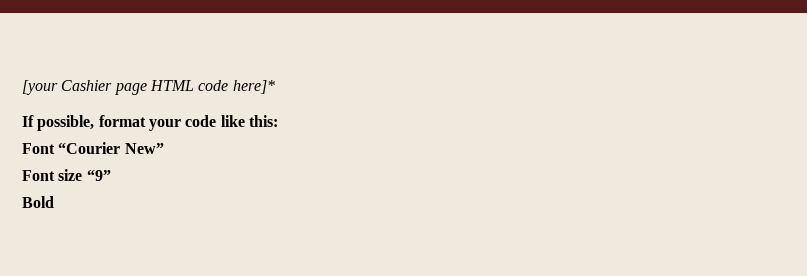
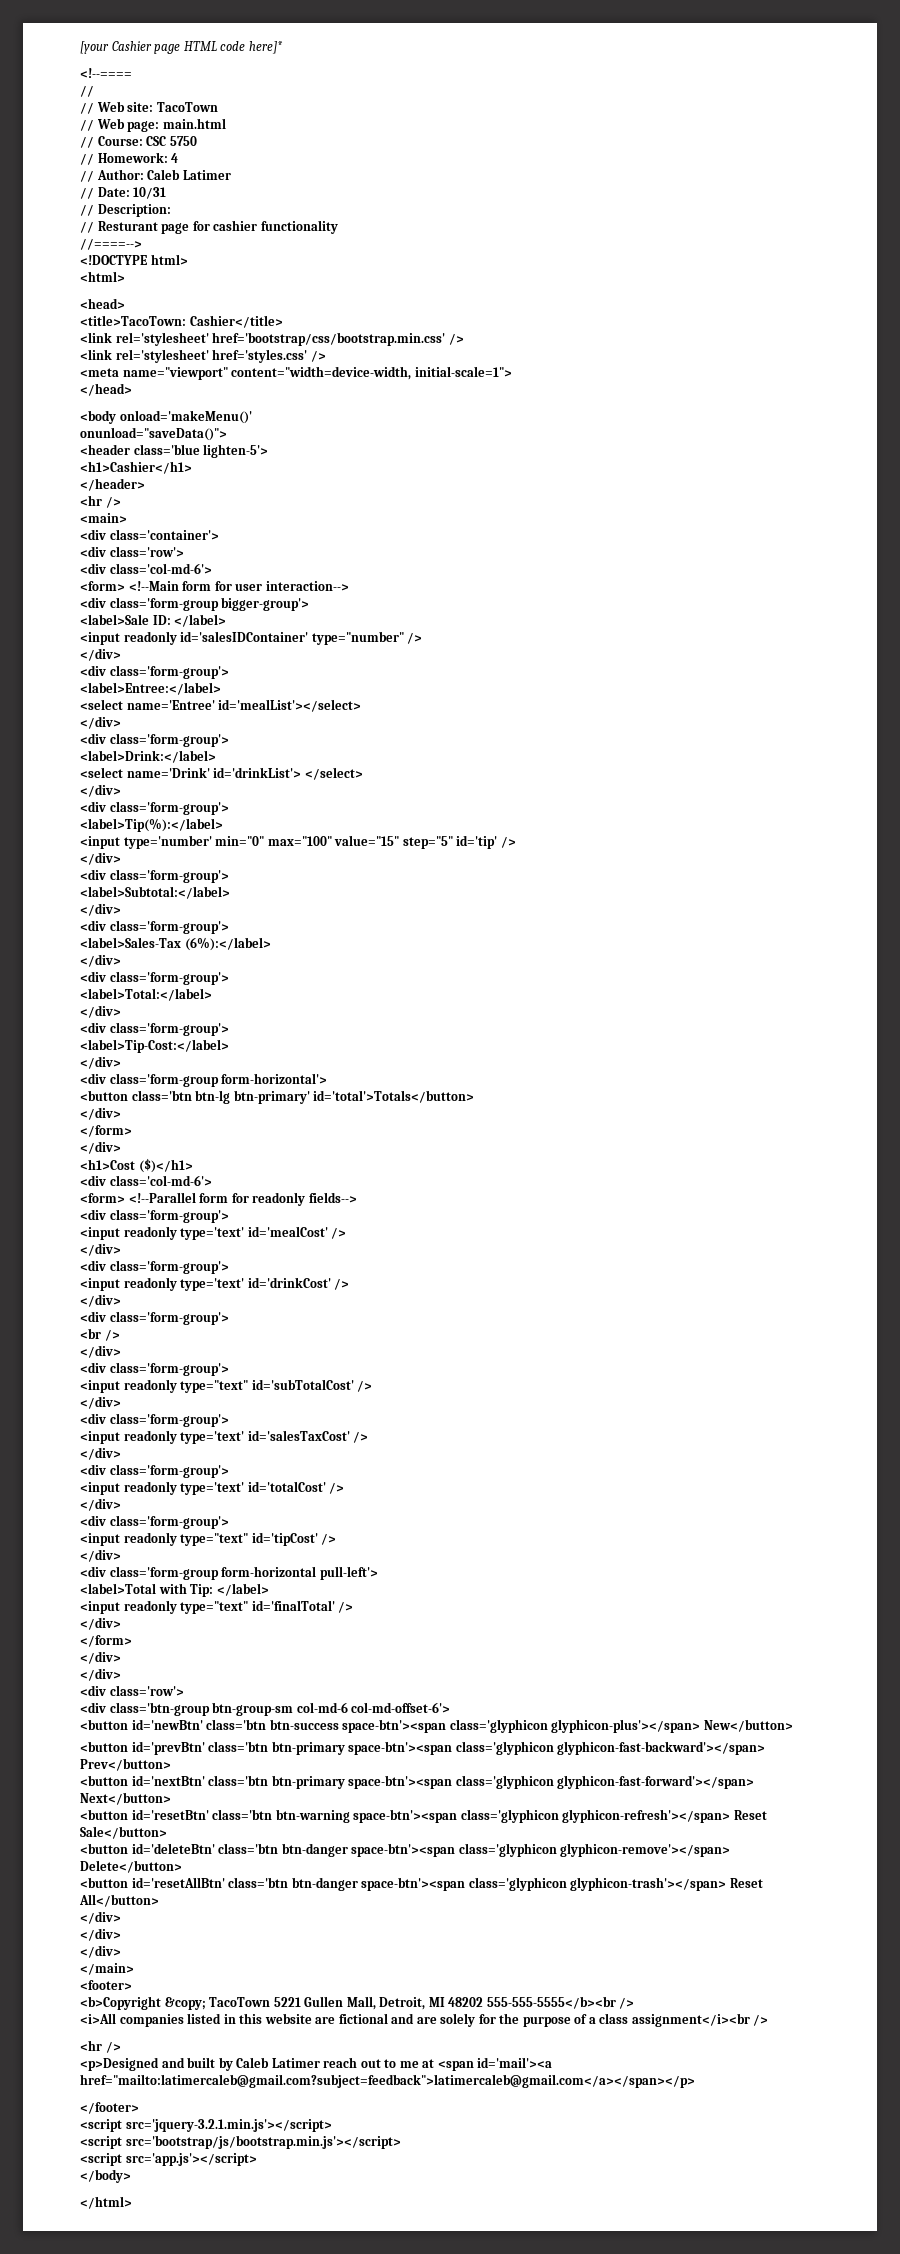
[22,115,278,131] [22,142,164,154] [22,169,111,181] [22,196,54,208] If possible, format your code like this: // Font “Courier New” // Font size “9” // Bold -> [80,68,132,78] [80,85,94,97] [80,101,218,114] [80,118,226,132] [80,136,197,148] [80,152,179,165] [80,169,231,182] [80,187,167,199] [80,204,171,217] [80,220,338,234] [80,238,142,250] [80,254,188,265] [80,271,125,282] [80,298,125,309] [80,315,283,328] [80,332,464,346] [80,349,326,363] [80,366,512,380] [80,383,132,396] [80,410,252,424] [80,427,227,441] [80,444,269,458] [80,461,192,474] [80,478,145,491] [80,495,121,508] [80,513,127,523] [80,529,219,540] [80,546,184,557] [80,563,212,574] [80,581,349,591] [80,597,310,611] [80,614,227,627] [80,631,423,645] [80,648,121,661] [80,665,229,679] [80,682,221,695] [80,699,362,712] [80,716,121,729] [80,733,229,747] [80,750,216,763] [80,767,363,780] [80,784,121,797] [80,801,229,815] [80,818,223,832] [80,835,516,849] [80,852,121,865] [80,869,229,883] [80,886,230,899] [80,903,121,916] [80,920,229,934] [80,937,271,951] [80,954,121,967] [80,971,229,985] [80,988,212,1001] [80,1005,121,1018] [80,1022,229,1036] [80,1039,229,1053] [80,1056,121,1069] [80,1073,328,1087] [80,1090,475,1104] [80,1107,121,1120] [80,1125,132,1137] [80,1141,121,1154] [80,1158,193,1173] [80,1175,212,1186] [80,1192,357,1206] [80,1209,229,1223] [80,1226,347,1240] [80,1243,121,1256] [80,1260,229,1274] [80,1277,350,1291] [80,1294,121,1307] [80,1311,229,1325] [80,1328,120,1341] [80,1345,121,1358] [80,1362,229,1376] [80,1379,373,1393] [80,1396,121,1409] [80,1413,229,1427] [80,1430,369,1444] [80,1447,121,1460] [80,1464,229,1478] [80,1481,345,1495] [80,1498,121,1511] [80,1515,229,1529] [80,1532,337,1546] [80,1549,121,1562] [80,1566,378,1580] [80,1583,269,1597] [80,1600,354,1614] [80,1617,121,1630] [80,1635,132,1647] [80,1651,121,1664] [80,1668,121,1681] [80,1685,184,1696] [80,1702,451,1716] [80,1719,793,1733] [80,1741,766,1755] [80,1758,171,1771] [80,1775,755,1789] [80,1792,171,1805] [80,1809,767,1823] [80,1826,167,1839] [80,1843,731,1857] [80,1860,182,1873] [80,1877,763,1891] [79,1894,159,1907] [80,1911,121,1924] [80,1928,121,1941] [80,1945,121,1958] [80,1963,134,1975] [80,1980,132,1990] [80,1996,635,2010] [80,2013,769,2027] [80,2040,121,2053] [80,2057,553,2071] [80,2074,695,2088] [80,2102,139,2114] [80,2119,332,2132] [80,2135,401,2149] [80,2153,257,2166] [80,2169,131,2183] [80,2196,132,2209] <!--==== // // // // Web site: TacoTown // // Web page: main.html // // Course: CSC 5750 // // Homework: 4 // // Author: Caleb Latimer // // Date: 10/31 // // Description: // // Resturant page for cashier functionality // //====--> // <!DOCTYPE html> // <html> // <head> // <title>TacoTown: Cashier</title> // <link rel='stylesheet' href='bootstrap/css/bootstrap.min.css' /> // <link rel='stylesheet' href='styles.css' /> // <meta name="viewport" content="width=device-width, initial-scale=1"> // </head> // <body onload='makeMenu()' // onunload="saveData()"> // <header class='blue lighten-5'> // <h1>Cashier</h1> // </header> // <hr /> // <main> // <div class='container'> // <div class='row'> // <div class='col-md-6'> // <form> <!--Main form for user interaction--> // <div class='form-group bigger-group'> // <label>Sale ID: </label> // <input readonly id='salesIDContainer' type="number" /> // </div> // <div class='form-group'> // <label>Entree:</label> // <select name='Entree' id='mealList'></select> // </div> // <div class='form-group'> // <label>Drink:</label> // <select name='Drink' id='drinkList'> </select> // </div> // <div class='form-group'> // <label>Tip(%):</label> // <input type='number' min="0" max="100" value="15" step="5" id='tip' /> // </div> // <div class='form-group'> // <label>Subtotal:</label> // </div> // <div class='form-group'> // <label>Sales-Tax (6%):</label> // </div> // <div class='form-group'> // <label>Total:</label> // </div> // <div class='form-group'> // <label>Tip-Cost:</label> // </div> // <div class='form-group form-horizontal'> // <button class='btn btn-lg btn-primary' id='total'>Totals</button> // </div> // </form> // </div> // <h1>Cost ($)</h1> // <div class='col-md-6'> // <form> <!--Parallel form for readonly fields--> // <div class='form-group'> // <input readonly type='text' id='mealCost' /> // </div> // <div class='form-group'> // <input readonly type='text' id='drinkCost' /> // </div> // <div class='form-group'> // <br /> // </div> // <div class='form-group'> // <input readonly type="text" id='subTotalCost' /> // </div> // <div class='form-group'> // <input readonly type='text' id='salesTaxCost' /> // </div> // <div class='form-group'> // <input readonly type='text' id='totalCost' /> // </div> // <div class='form-group'> // <input readonly type="text" id='tipCost' /> // </div> // <div class='form-group form-horizontal pull-left'> // <label>Total with Tip: </label> // <input readonly type="text" id='finalTotal' /> // </div> // </form> // </div> // </div> // <div class='row'> // <div class='btn-group btn-group-sm col-md-6 col-md-offset-6'> // <button id='newBtn' class='btn btn-success space-btn'><span class='glyphicon glyphicon-plus'></span> New</button> // <button id='prevBtn' class='btn btn-primary space-btn'><span class='glyphicon glyphicon-fast-backward'></span> Prev</button> // <button id='nextBtn' class='btn btn-primary space-btn'><span class='glyphicon glyphicon-fast-forward'></span> Next</button> // <button id='resetBtn' class='btn btn-warning space-btn'><span class='glyphicon glyphicon-refresh'></span> Reset Sale</button> // <button id='deleteBtn' class='btn btn-danger space-btn'><span class='glyphicon glyphicon-remove'></span> Delete</button> // <button id='resetAllBtn' class='btn btn-danger space-btn'><span class='glyphicon glyphicon-trash'></span> Reset All</button> // </div> // </div> // </div> // </main> // <footer> // <b>Copyright &copy; TacoTown 5221 Gullen Mall, Detroit, MI 48202 555-555-5555</b><br /> // <i>All companies listed in this website are fictional and are solely for the purpose of a class assignment</i><br /> // <hr /> // <p>Designed and built by Caleb Latimer reach out to me at <span id='mail'><a href="mailto:latimercaleb@gmail.com?subject=feedback">latimercaleb@gmail.com</a></span></p> // </footer> // <script src='jquery-3.2.1.min.js'></script> // <script src='bootstrap/js/bootstrap.min.js'></script> // <script src='app.js'></script> // </body> // </html>

